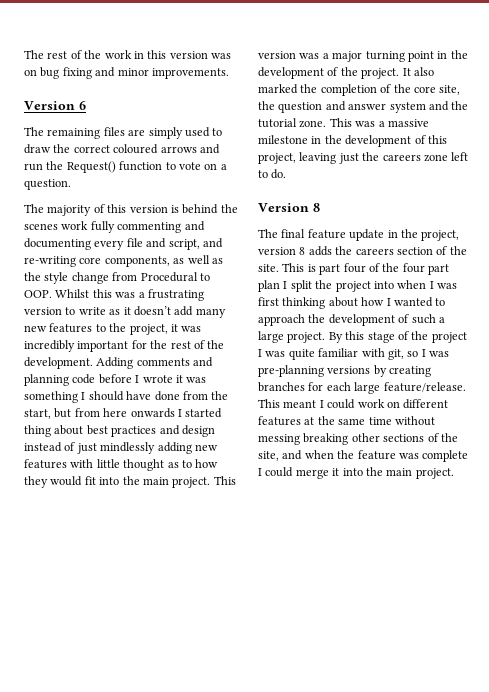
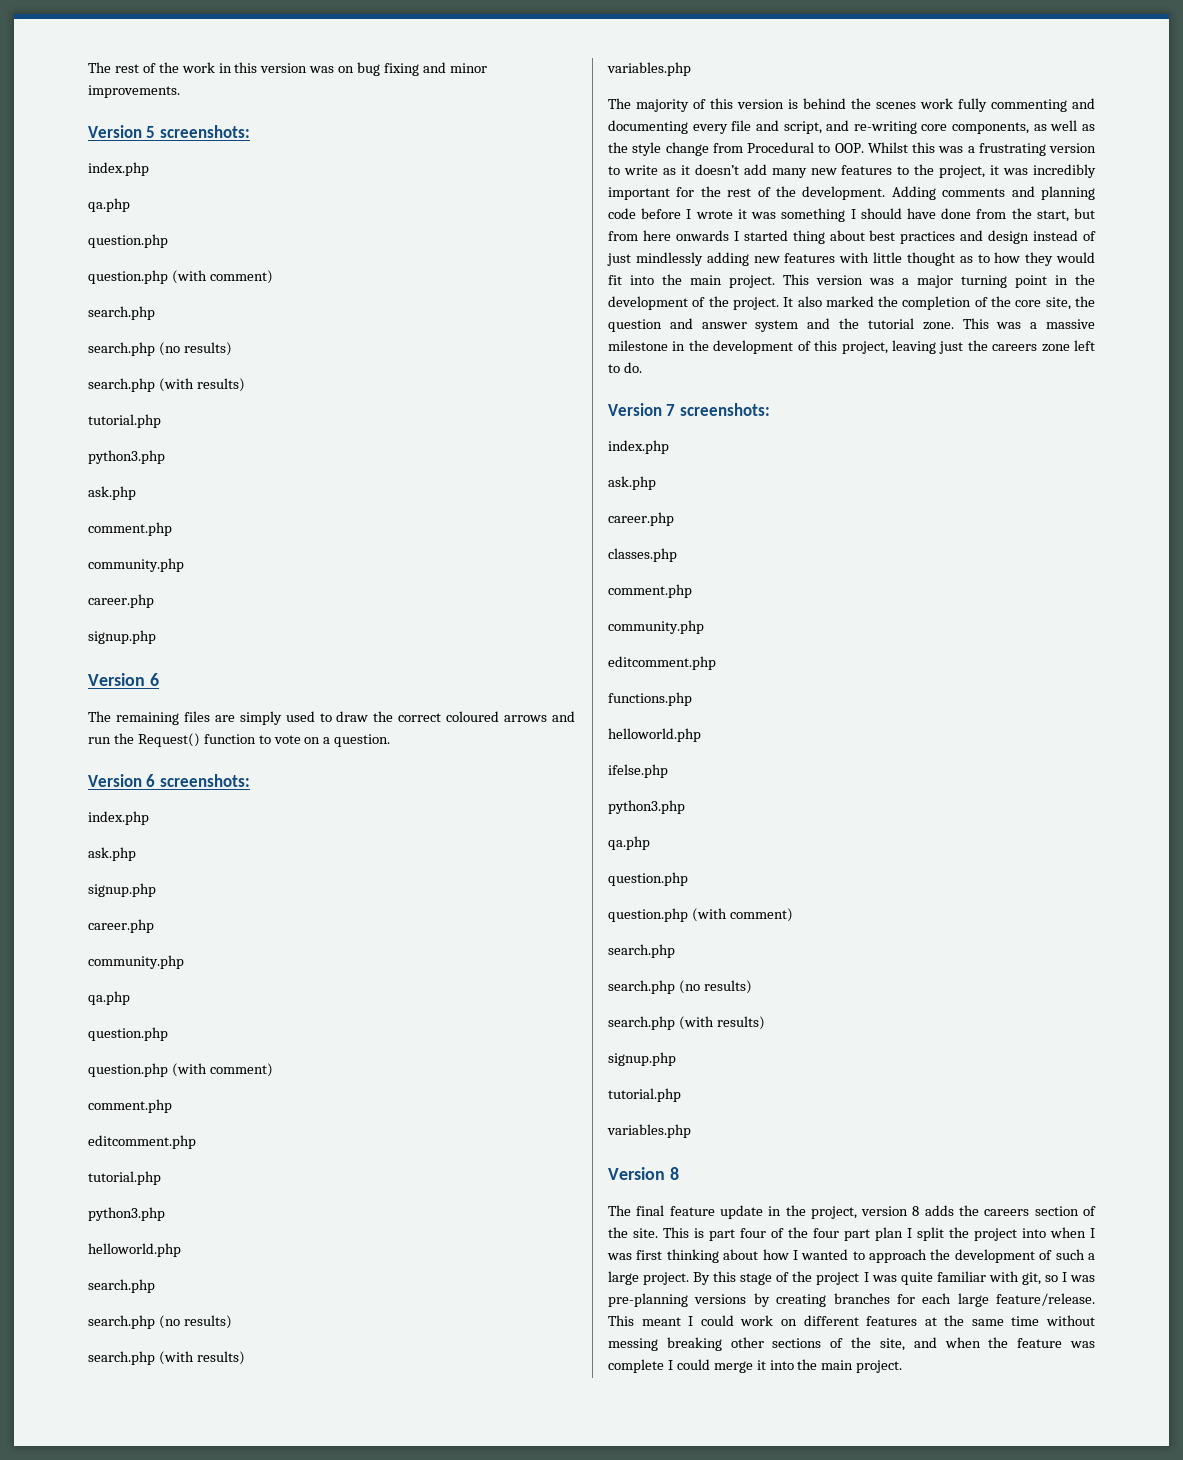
(229, 73) none -> [88,125,250,138] [88,162,149,176] [88,198,130,212] [88,234,168,248] [88,270,273,284] [88,306,155,320] [88,342,232,356] [88,378,245,392] [88,414,161,428] [88,450,165,464] [88,486,136,500] [88,522,172,536] [88,558,184,572] [88,594,154,608] [88,630,156,644] // Version 5 screenshots: // index.php // qa.php // question.php // question.php (with comment) // search.php // search.php (no results) // search.php (with results) // tutorial.php // python3.php // ask.php // comment.php // community.php // career.php // signup.php
(71, 184) none -> [88,774,250,787] [88,811,149,825] [88,847,136,861] [88,883,156,897] [88,919,154,933] [88,955,184,969] [88,991,130,1005] [88,1027,168,1041] [88,1063,273,1077] [88,1099,172,1113] [88,1135,196,1149] [88,1171,161,1185] [88,1207,165,1221] [88,1243,181,1257] [88,1279,155,1293] [88,1315,232,1329] [88,1351,245,1365] [607,62,691,76] // Version 6 screenshots: // index.php // ask.php // signup.php // career.php // community.php // qa.php // question.php // question.php (with comment) // comment.php // editcomment.php // tutorial.php // python3.php // helloworld.php // search.php // search.php (no results) // search.php (with results) // variables.php
(287, 174) none -> [608,403,770,416] [608,440,669,454] [608,476,656,490] [608,512,674,526] [608,548,677,562] [608,584,692,598] [608,620,704,634] [608,656,716,670] [608,692,692,706] [608,728,701,742] [608,764,668,778] [608,800,685,814] [608,836,650,850] [608,872,688,886] [608,908,793,922] [608,944,675,958] [608,980,752,994] [608,1016,765,1030] [608,1052,676,1066] [608,1088,681,1102] [607,1124,691,1138] // Version 7 screenshots: // index.php // ask.php // career.php // classes.php // comment.php // community.php // editcomment.php // functions.php // helloworld.php // ifelse.php // python3.php // qa.php // question.php // question.php (with comment) // search.php // search.php (no results) // search.php (with results) // signup.php // tutorial.php // variables.php

